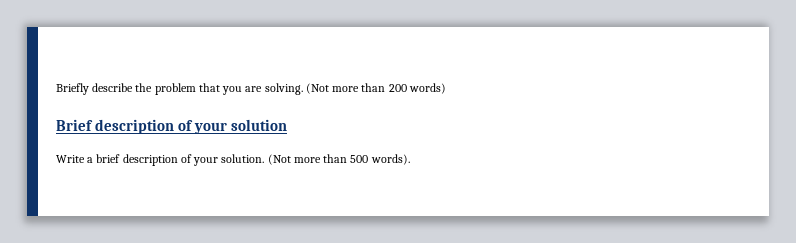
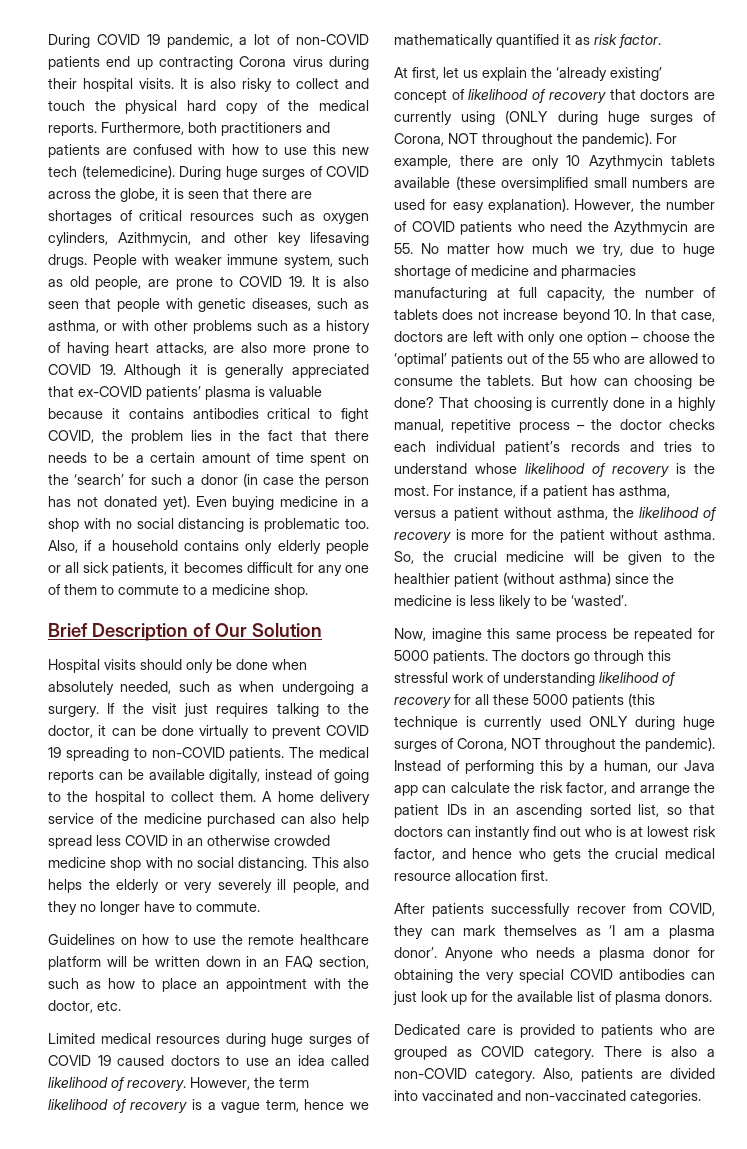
[56,83,446,95] [56,119,288,134] [56,154,410,166] Briefly describe the problem that you are solving. (Not more than 200 words) // Brief description of your solution // Write a brief description of your solution. (Not more than 500 words). -> [48,34,369,48] [48,56,369,70] [48,78,369,92] [48,100,370,114] [48,122,330,136] [48,144,369,158] [48,165,369,180] [48,188,312,202] [48,210,369,224] [48,232,370,246] [48,254,369,268] [48,276,369,290] [48,298,369,312] [48,320,370,334] [48,342,369,356] [48,364,369,378] [48,386,322,400] [48,408,369,422] [48,430,369,444] [48,452,369,466] [48,473,369,488] [48,495,369,510] [48,518,369,532] [48,540,369,554] [48,562,369,576] [48,584,308,598] [48,623,322,641] [48,659,307,673] [48,681,369,695] [48,703,369,717] [48,725,369,739] [48,747,369,761] [48,769,369,783] [48,791,370,805] [48,813,369,827] [48,835,330,849] [48,857,369,871] [48,879,369,893] [48,901,260,915] [48,934,370,945] [48,956,369,970] [48,978,369,992] [48,1000,121,1013] [48,1033,370,1047] [48,1055,369,1066] [48,1077,309,1091] [48,1099,369,1113] [394,34,661,48] [394,67,662,81] [394,89,715,103] [394,110,716,125] [394,132,677,147] [394,155,715,169] [394,176,715,191] [394,198,715,213] [394,221,715,235] [394,243,715,257] [394,265,636,279] [394,287,716,301] [394,309,715,323] [394,331,715,345] [394,353,715,367] [394,375,715,389] [394,397,716,411] [394,419,715,433] [394,441,715,455] [394,463,715,477] [394,485,670,499] [394,507,717,521] [394,529,715,543] [394,551,715,565] [394,572,674,587] [394,595,627,609] [394,628,715,642] [394,650,671,664] [394,672,676,686] [394,693,655,708] [394,716,715,730] [394,737,715,752] [394,760,715,774] [394,782,715,796] [394,804,715,818] [394,826,716,840] [394,848,715,862] [394,870,548,881] [394,903,715,917] [394,925,715,939] [394,947,715,961] [394,969,715,983] [393,991,712,1005] [394,1024,715,1038] [394,1046,715,1060] [394,1068,715,1082] [394,1090,701,1104] During COVID 19 pandemic, a lot of non-COVID patients end up contracting Corona virus during their hospital visits. It is also risky to collect and touch the physical hard copy of the medical reports. Furthermore, both practitioners and patients are confused with how to use this new tech (telemedicine). During huge surges of COVID across the globe, it is seen that there are shortages of critical resources such as oxygen cylinders, Azithmycin, and other key lifesaving drugs. People with weaker immune system, such as old people, are prone to COVID 19. It is also seen that people with genetic diseases, such as asthma, or with other problems such as a history of having heart attacks, are also more prone to COVID 19. Although it is generally appreciated that ex-COVID patients’ plasma is valuable because it contains antibodies critical to fight COVID, the problem lies in the fact that there needs to be a certain amount of time spent on the ‘search’ for such a donor (in case the person has not donated yet). Even buying medicine in a shop with no social distancing is problematic too. Also, if a household contains only elderly people or all sick patients, it becomes difficult for any one of them to commute to a medicine shop. // Brief Description of Our Solution // Hospital visits should only be done when absolutely needed, such as when undergoing a surgery. If the visit just requires talking to the doctor, it can be done virtually to prevent COVID 19 spreading to non-COVID patients. The medical reports can be available digitally, instead of going to the hospital to collect them. A home delivery service of the medicine purchased can also help spread less COVID in an otherwise crowded medicine shop with no social distancing. This also helps the elderly or very severely ill people, and they no longer have to commute. // Guidelines on how to use the remote healthcare platform will be written down in an FAQ section, such as how to place an appointment with the doctor, etc. // Limited medical resources during huge surges of COVID 19 caused doctors to use an idea called likelihood of recovery. However, the term likelihood of recovery is a vague term, hence we mathematically quantified it as risk factor. // At first, let us explain the ‘already existing’ concept of likelihood of recovery that doctors are currently using (ONLY during huge surges of Corona, NOT throughout the pandemic). For example, there are only 10 Azythmycin tablets available (these oversimplified small numbers are used for easy explanation). However, the number of COVID patients who need the Azythmycin are 55. No matter how much we try, due to huge shortage of medicine and pharmacies manufacturing at full capacity, the number of tablets does not increase beyond 10. In that case, doctors are left with only one option – choose the ‘optimal’ patients out of the 55 who are allowed to consume the tablets. But how can choosing be done? That choosing is currently done in a highly manual, repetitive process – the doctor checks each individual patient’s records and tries to understand whose likelihood of recovery is the most. For instance, if a patient has asthma, versus a patient without asthma, the likelihood of recovery is more for the patient without asthma. So, the crucial medicine will be given to the healthier patient (without asthma) since the medicine is less likely to be ‘wasted’. // Now, imagine this same process be repeated for 5000 patients. The doctors go through this stressful work of understanding likelihood of recovery for all these 5000 patients (this technique is currently used ONLY during huge surges of Corona, NOT throughout the pandemic). Instead of performing this by a human, our Java app can calculate the risk factor, and arrange the patient IDs in an ascending sorted list, so that doctors can instantly find out who is at lowest risk factor, and hence who gets the crucial medical resource allocation first. // After patients successfully recover from COVID, they can mark themselves as ‘I am a plasma donor’. Anyone who needs a plasma donor for obtaining the very special COVID antibodies can just look up for the available list of plasma donors. // Dedicated care is provided to patients who are grouped as COVID category. There is also a non-COVID category. Also, patients are divided into vaccinated and non-vaccinated categories.

